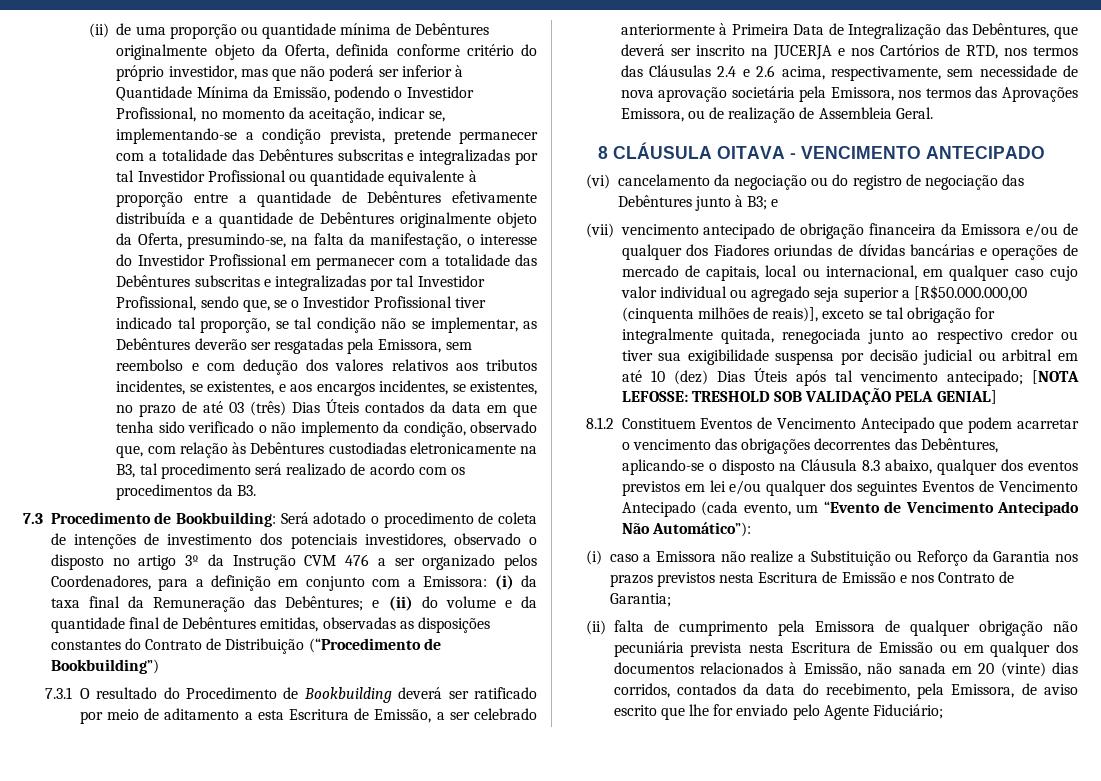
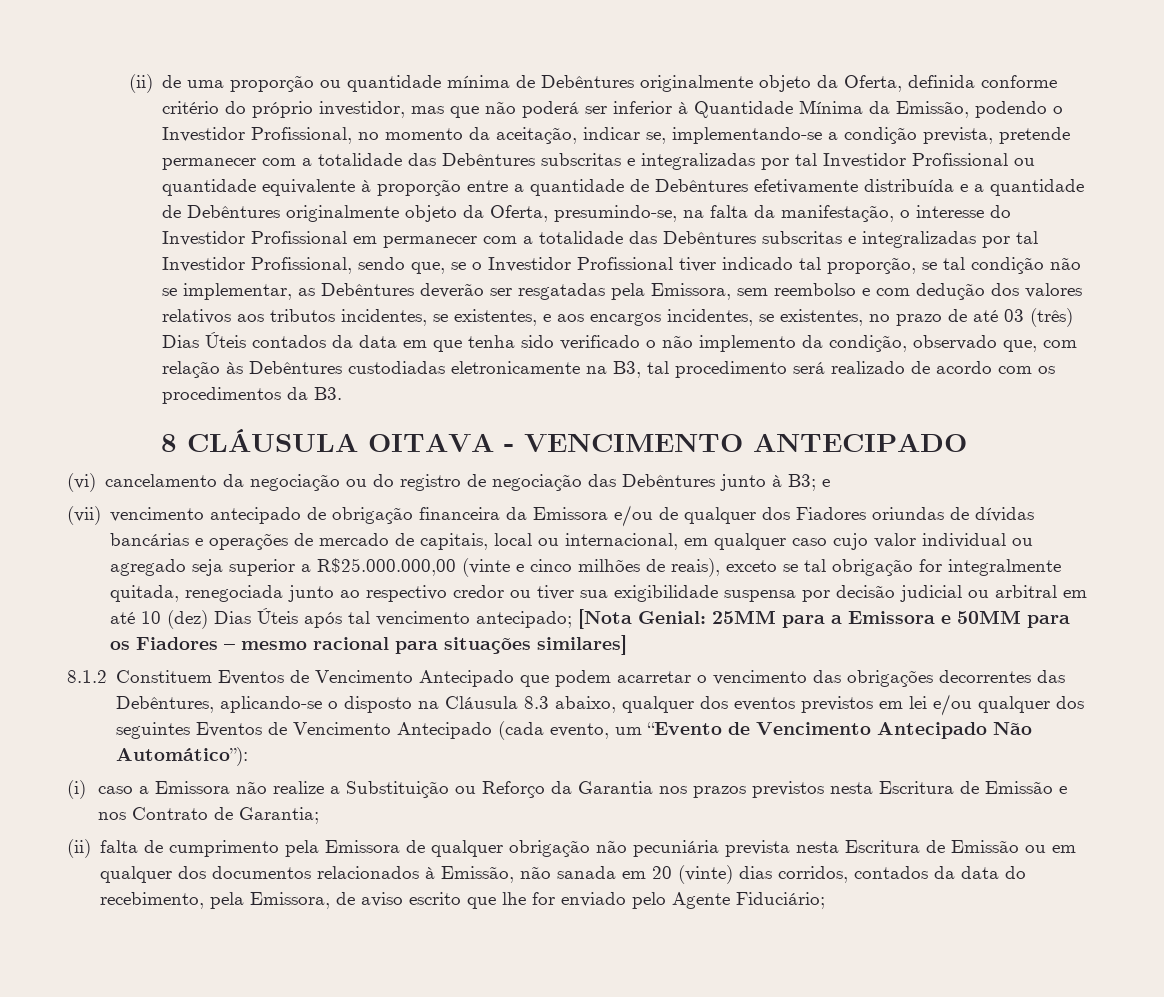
[23,512,537,528] [50,533,537,549] [50,554,537,570] [50,575,538,591] [50,596,537,612] [50,617,491,633] [50,638,441,654] [50,659,159,674] [44,687,537,703] [79,708,537,724] [620,23,1078,39] [620,44,1078,60] [620,65,1078,81] [620,86,1078,102] [620,107,933,123] // 7.3 Procedimento de Bookbuilding: Será adotado o procedimento de coleta de intenções de investimento dos potenciais investidores, observado o disposto no artigo 3º da Instrução CVM 476 a ser organizado pelos Coordenadores, para a definição em conjunto com a Emissora: (i) da taxa final da Remuneração das Debêntures; e (ii) do volume e da quantidade final de Debêntures emitidas, observadas as disposições constantes do Contrato de Distribuição (“Procedimento de Bookbuilding”) // 7.3.1 O resultado do Procedimento de Bookbuilding deverá ser ratificado por meio de aditamento a esta Escritura de Emissão, a ser celebrado anteriormente à Primeira Data de Integralização das Debêntures, que deverá ser inscrito na JUCERJA e nos Cartórios de RTD, nos termos das Cláusulas 2.4 e 2.6 acima, respectivamente, sem necessidade de nova aprovação societária pela Emissora, nos termos das Aprovações Emissora, ou de realização de Assembleia Geral. -> (343, 393) none
[913,285,1027,301] [621,307,694,323] [R$50.000.000,00 (cinquenta -> [317,558,573,577] R$25.000.000,00 (vinte e cinco
[772,307,819,322] reais)], -> [671,558,721,577] reais),
[1032,370,1079,384] [621,388,997,405] [NOTA LEFOSSE: TRESHOLD SOB VALIDAÇÃO PELA GENIAL] -> [578,609,1071,629] [110,635,628,655] [Nota Genial: 25MM para a Emissora e 50MM para os Fiadores – mesmo racional para situações similares]

